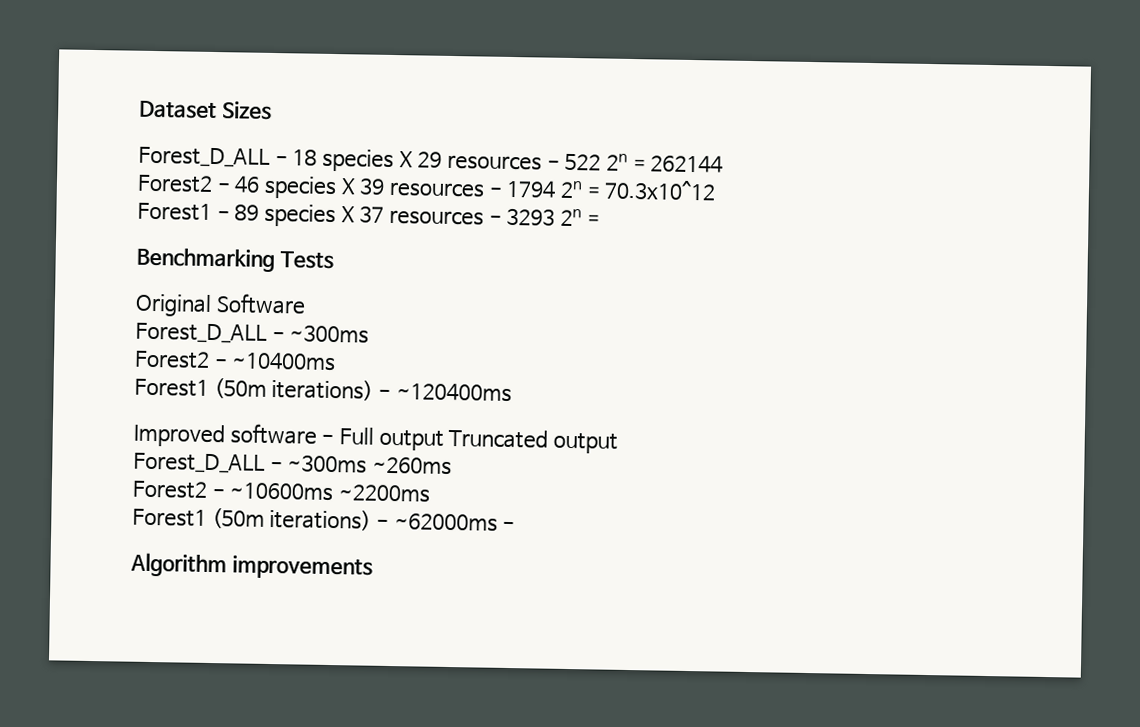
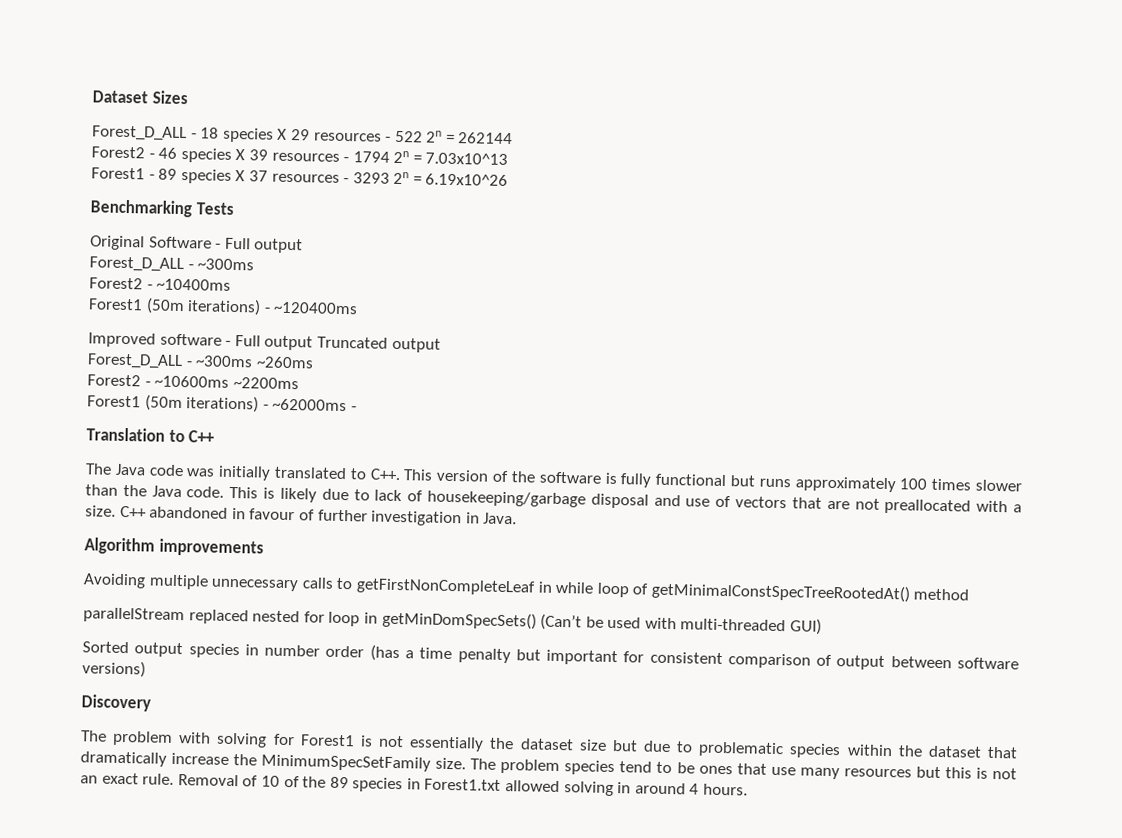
[604,179,717,201] 70.3x10^12 -> [425,152,509,165] 7.03x10^13
(600, 220) none -> [425,173,509,186] 6.19x10^26
(306, 304) none -> [215,237,304,254] - Full output
[130,552,373,580] Algorithm improvements -> [86,427,216,443] [85,463,1023,493] [85,484,1023,515] [85,505,518,527] [84,537,264,557] [83,573,970,603] [83,607,823,635] [82,641,1020,670] [82,660,146,678] [81,694,151,712] [81,730,1018,759] [80,751,1018,780] [80,772,749,797] Translation to C++ // The Java code was initially translated to C++. This version of the software is fully functional but runs approximately 100 times slower than the Java code. This is likely due to lack of housekeeping/garbage disposal and use of vectors that are not preallocated with a size. C++ abandoned in favour of further investigation in Java. // Algorithm improvements // Avoiding multiple unnecessary calls to getFirstNonCompleteLeaf in while loop of getMinimalConstSpecTreeRootedAt() method // parallelStream replaced nested for loop in getMinDomSpecSets() (Can’t be used with multi-threaded GUI) // Sorted output species in number order (has a time penalty but important for consistent comparison of output between software versions) // Discovery // The problem with solving for Forest1 is not essentially the dataset size but due to problematic species within the dataset that dramatically increase the MinimumSpecSetFamily size. The problem species tend to be ones that use many resources but this is not an exact rule. Removal of 10 of the 89 species in Forest1.txt allowed solving in around 4 hours.

